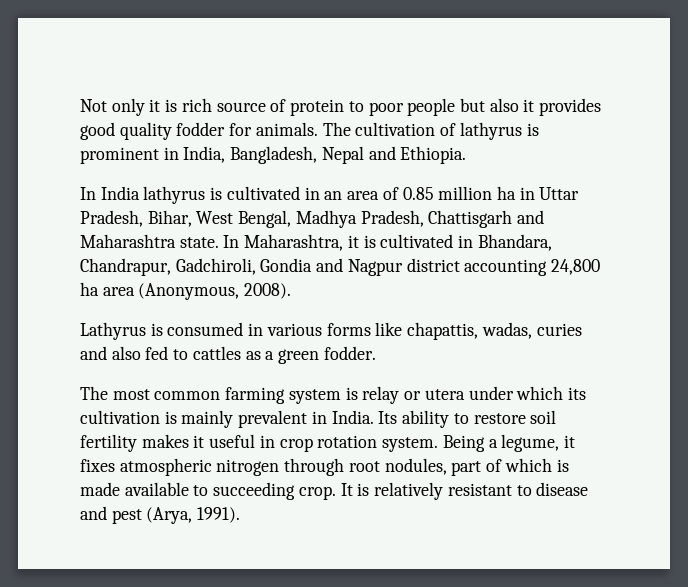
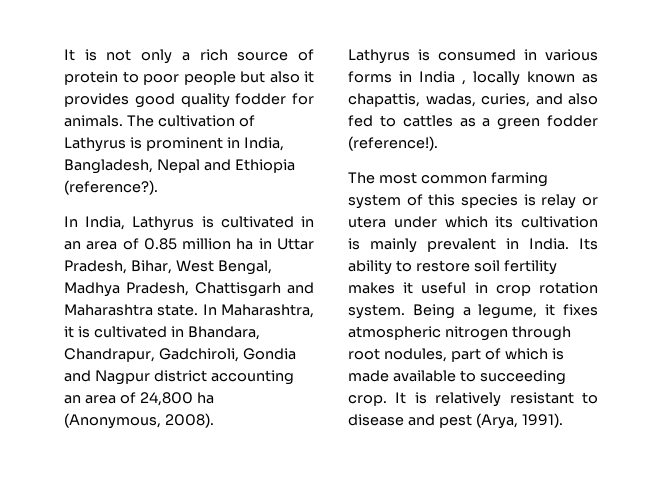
[80,98,178,116] Not only it is -> [64,49,190,64] It is not only a
[459,122,522,140] lathyrus -> [64,137,126,152] Lathyrus
[400,146,467,164] [80,186,206,204] Ethiopia. // In India lathyrus -> [234,159,295,173] [64,180,158,195] [64,216,195,231] Ethiopia (reference?). // In India, Lathyrus
(548, 267) none -> [64,392,136,404] an area of
[102,287,135,296] area -> (214, 398) none
[375,322,403,336] like -> [399,71,598,86] in India , locally known as
[536,323,582,336] curies -> [481,93,530,107] curies,
[323,346,376,360] fodder. -> [547,115,598,127] [348,136,438,151] fodder (reference!).
(341, 396) none -> [406,194,518,208] of this species

